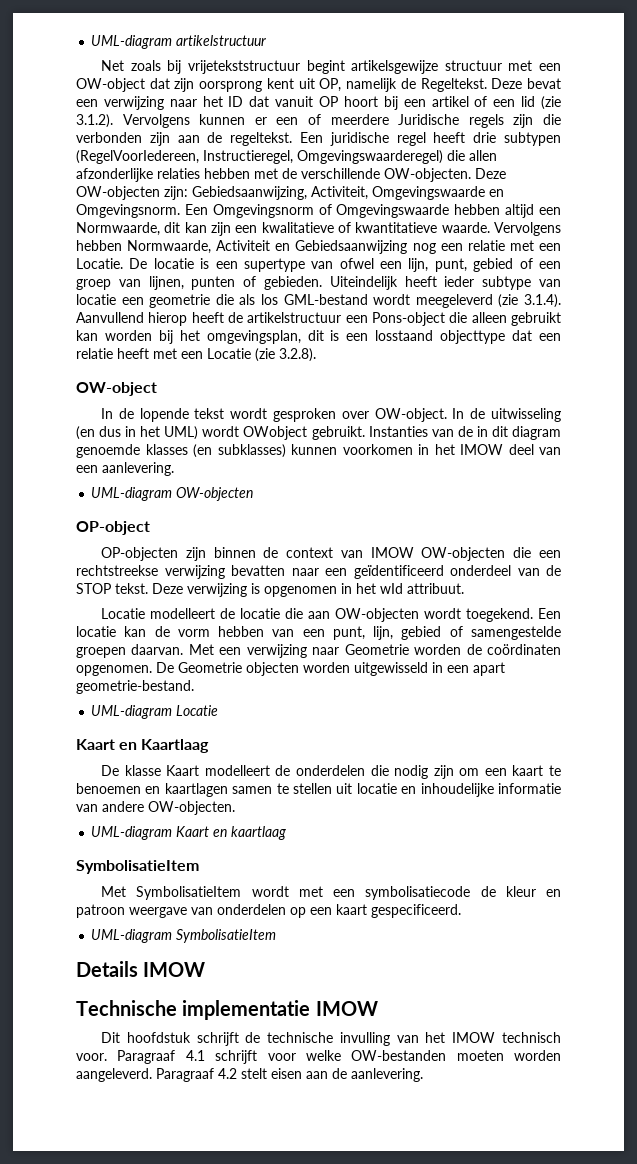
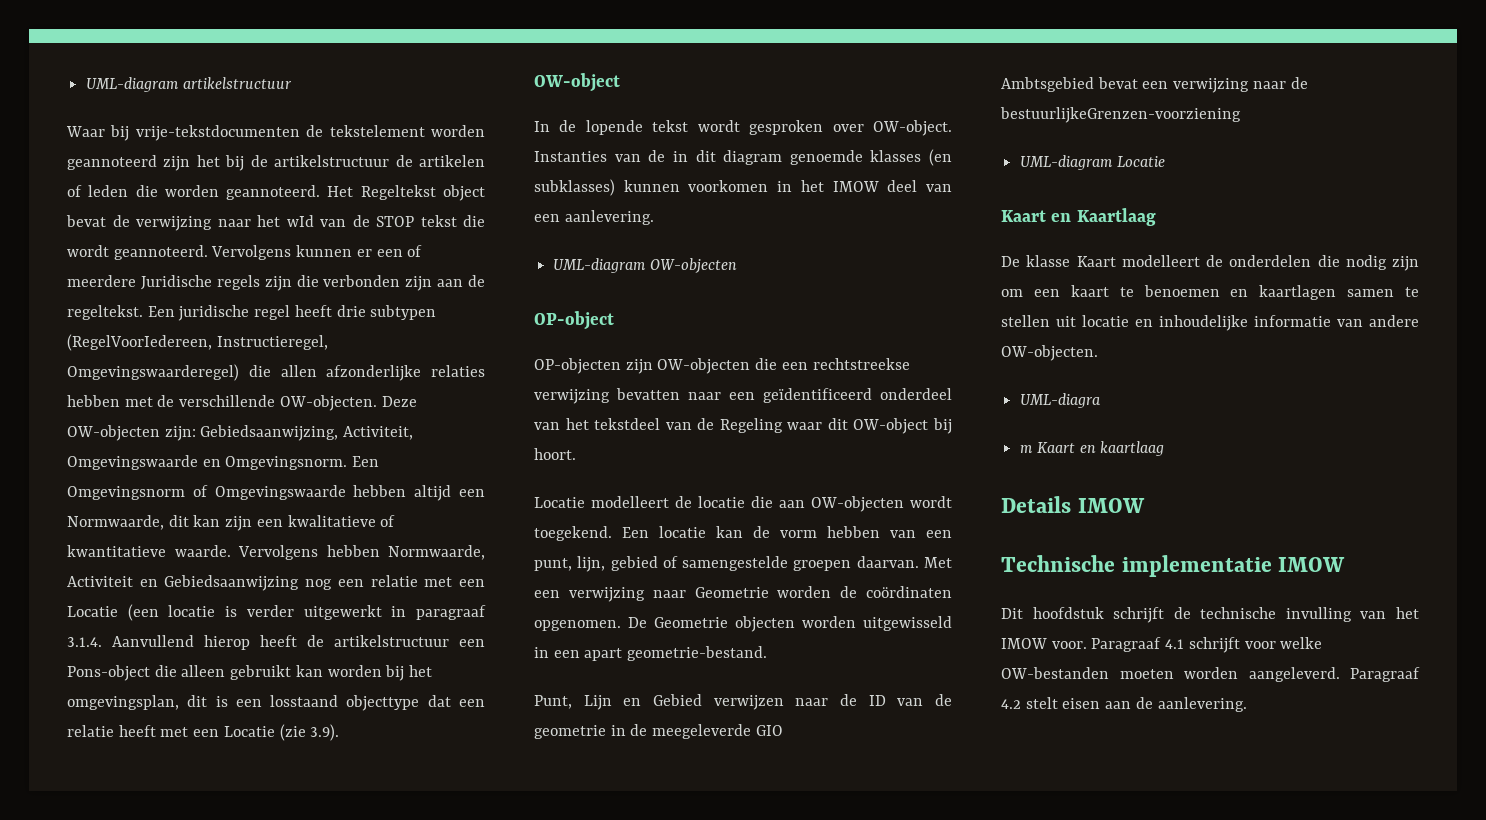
[101,60,561,74] [76,78,562,92] [76,96,562,110] [76,114,113,128] Net zoals bij vrijetekststructuur begint artikelsgewijze structuur met een OW-object dat zijn oorsprong kent uit OP, namelijk de Regeltekst. Deze bevat een verwijzing naar het ID dat vanuit OP hoort bij een artikel of een lid (zie 3.1.2). -> [66,125,485,141] [67,155,486,171] [67,185,485,201] [66,215,485,231] [67,245,208,260] Waar bij vrije-tekstdocumenten de tekstelement worden geannoteerd zijn het bij de artikelstructuur de artikelen of leden die worden geannoteerd. Het Regeltekst object bevat de verwijzing naar het wId van de STOP tekst die wordt geannoteerd.
[76,258,561,272] [76,276,561,290] [76,294,561,308] Locatie. De locatie is een supertype van ofwel een lijn, punt, gebied of een groep van lijnen, punten of gebieden. Uiteindelijk heeft ieder subtype van locatie een geometrie die als los GML-bestand wordt meegeleverd (zie 3.1.4). -> [67,604,487,621] [67,637,102,647] Locatie (een locatie is verder uitgewerkt in paragraaf 3.1.4.
[279,348,316,362] 3.2.8). -> [310,724,340,741] 3.9).
[452,408,561,422] [76,426,365,440] In de uitwisseling (en dus in het UML) wordt OWobject gebruikt. -> (952, 128) none
[213,547,414,558] binnen de context van IMOW -> (653, 366) none
[546,565,561,576] [76,583,464,597] de STOP tekst. Deze verwijzing is opgenomen in het wId attribuut. -> [565,418,952,434] [534,448,576,460] het tekstdeel van de Regeling waar dit OW-object bij hoort.
(194, 687) none -> [534,694,952,710] [534,724,783,739] [1001,77,1308,93] [1000,107,1241,123] // Punt, Lijn en Gebied verwijzen naar de ID van de geometrie in de meegeleverde GIO // Ambtsgebied bevat een verwijzing naar de bestuurlijkeGrenzen-voorziening
[91,826,173,840] UML-diagram -> [1020,393,1102,408] [1020,445,1034,453] UML-diagra // m
[76,860,199,874] [101,886,561,900] [76,904,461,918] [91,929,277,943] // SymbolisatieItem // Met SymbolisatieItem wordt met een symbolisatiecode de kleur en patroon weergave van onderdelen op een kaart gespecificeerd. // UML-diagram SymbolisatieItem -> (1165, 448) none
[501,1032,561,1043] technisch -> (1047, 643) none

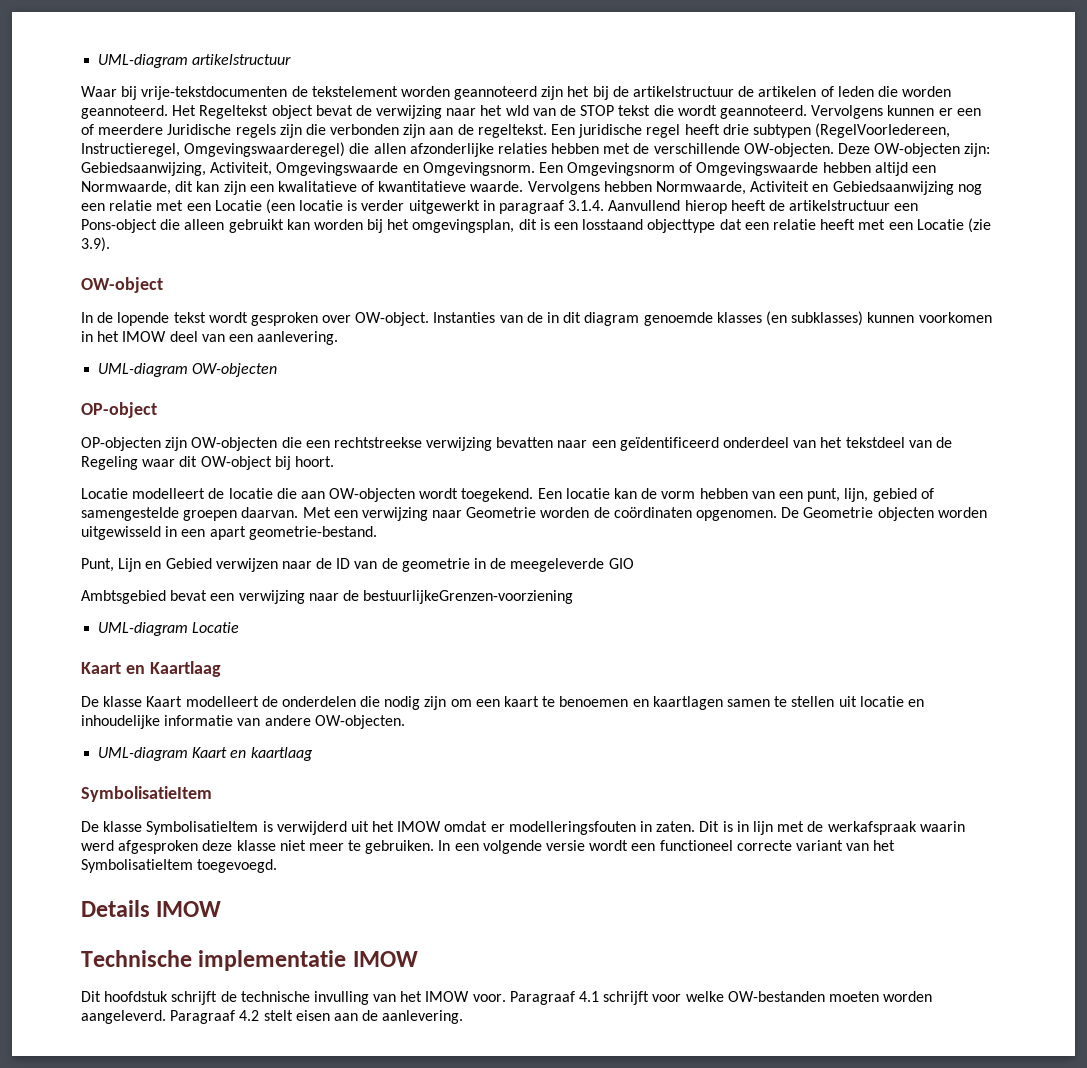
[1020,393,1102,408] [1020,445,1034,453] UML-diagra // m -> [98,747,189,761] UML-diagram
(1165, 448) none -> [81,786,212,802] [81,821,965,835] [81,840,896,854] [81,859,278,873] // SymbolisatieItem // De klasse SymbolisatieItem is verwijderd uit het IMOW omdat er modelleringsfouten in zaten. Dit is in lijn met de werkafspraak waarin werd afgesproken deze klasse niet meer te gebruiken. In een volgende versie wordt een functioneel correcte variant van het SymbolisatieItem toegevoegd.

